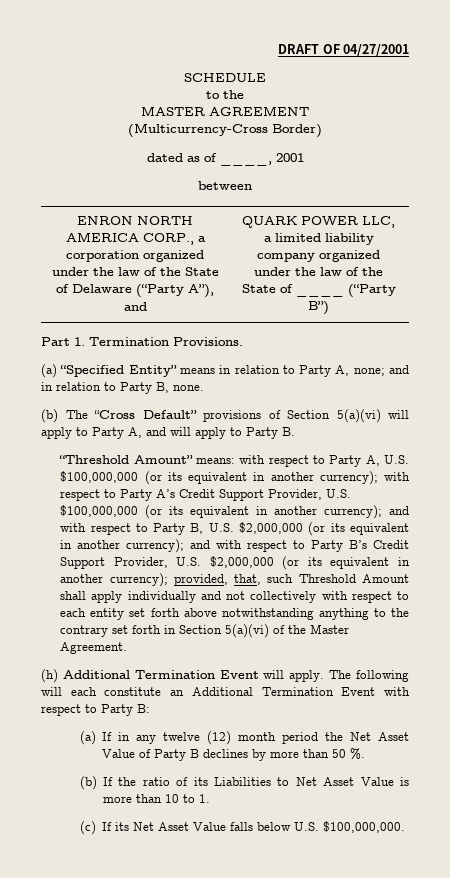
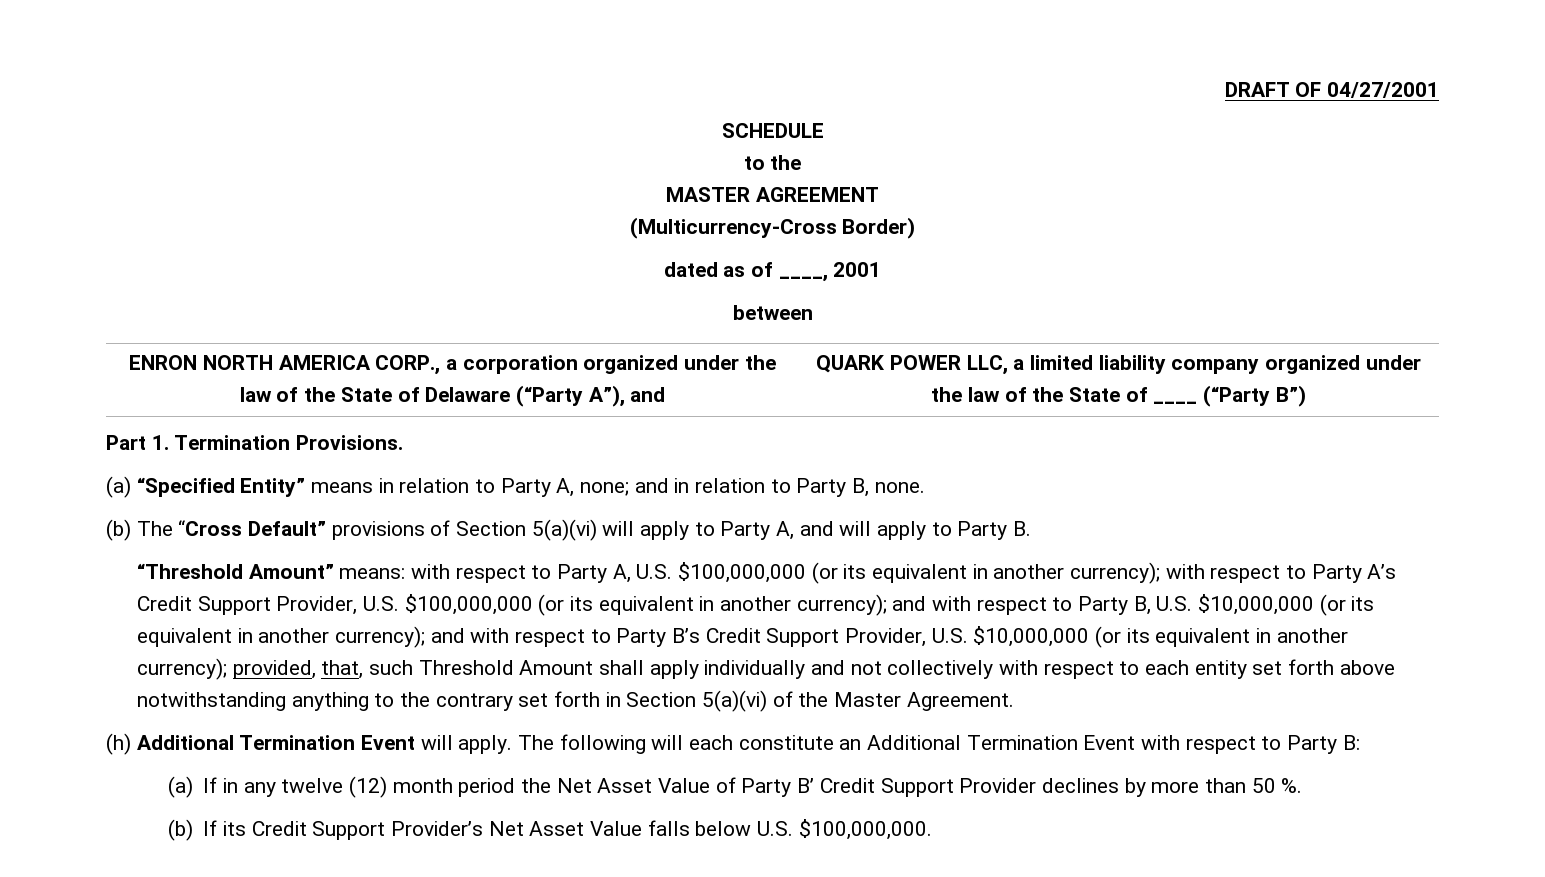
[239,522,304,534] $2,000,000 -> [1198,594,1315,615] $10,000,000
[209,556,274,568] $2,000,000 -> [973,626,1090,647] $10,000,000
[190,749,200,758] B -> [797,778,1037,797] B’ Credit Support Provider
[118,777,409,786] [103,794,211,803] [79,821,130,835] the ratio of its Liabilities to Net Asset Value is more than 10 to 1. // (c) If its -> [223,821,484,840] its Credit Support Provider’s

